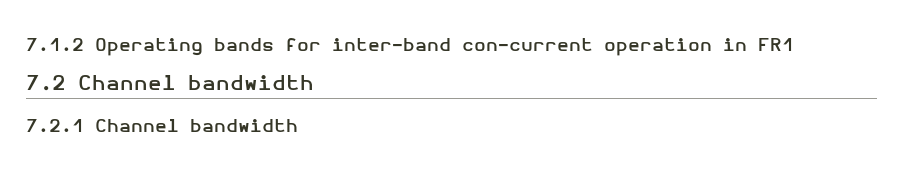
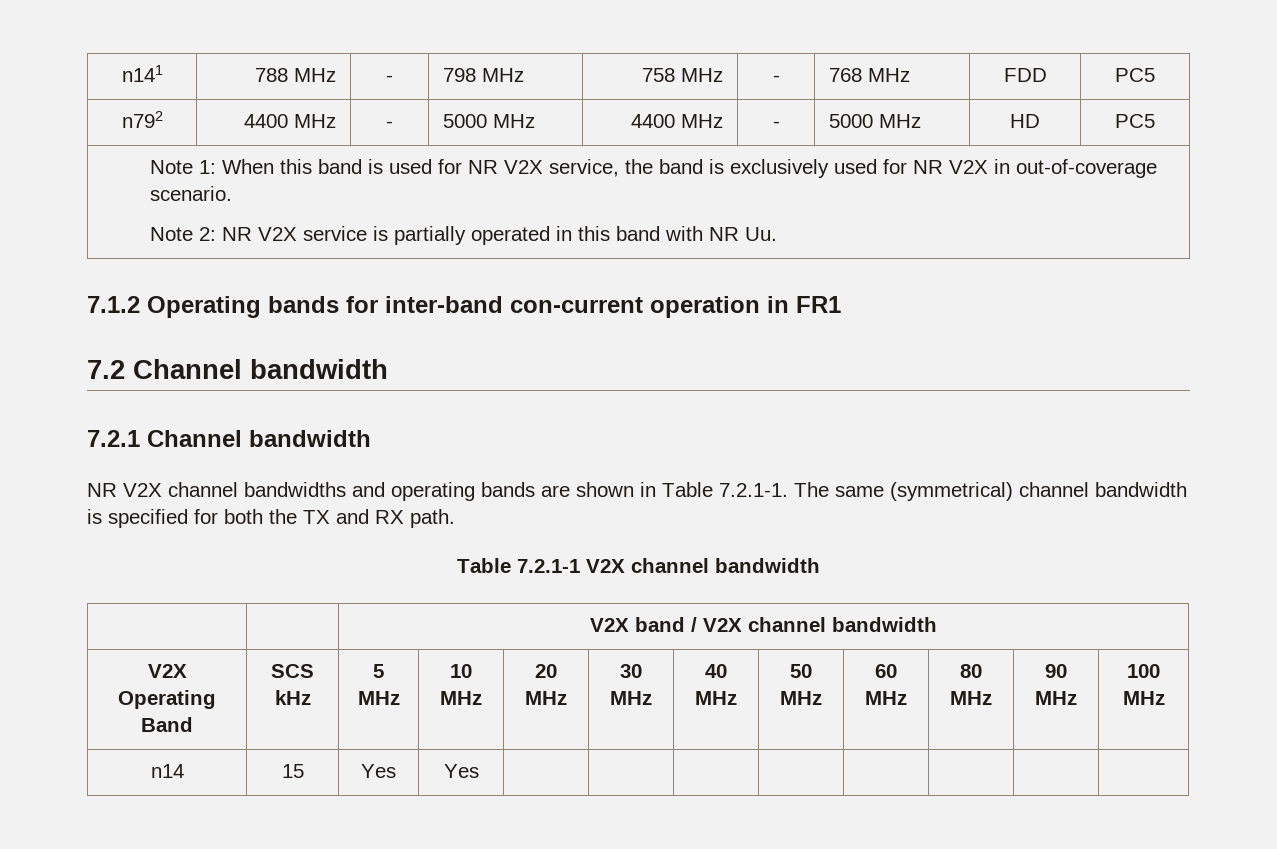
(26, 44) none -> [121,65,163,82] [254,68,336,82] [386,75,393,82] [443,68,525,82] [641,68,723,82] [772,75,780,82] [829,68,911,82] [1003,68,1047,82] [1115,68,1155,82] [121,111,163,128] [243,114,336,128] [386,121,393,128] [443,114,536,128] [630,114,723,128] [772,121,780,128] [829,114,922,128] [1010,114,1040,128] [1115,114,1155,128] [149,159,1157,178] [149,186,232,201] [149,226,777,245] n141 | 788 MHz | - | 798 MHz | 758 MHz | - | 768 MHz | FDD | PC5 // n792 | 4400 MHz | - | 5000 MHz | 4400 MHz | - | 5000 MHz | HD | PC5 // Note 1: When this band is used for NR V2X service, the band is exclusively used for NR V2X in out-of-coverage scenario. // Note 2: NR V2X service is partially operated in this band with NR Uu. //
(298, 125) none -> [87,482,1187,501] [87,509,455,528] [457,558,820,573] [590,617,937,632] [147,664,187,678] [118,690,216,709] [141,717,193,732] [271,664,314,678] [274,690,311,705] [373,664,384,678] [357,691,400,705] [450,664,472,678] [440,691,482,705] [535,664,557,678] [525,691,567,705] [620,664,642,678] [610,691,652,705] [705,664,727,678] [695,691,737,705] [790,664,812,678] [780,691,822,705] [875,664,897,678] [865,691,907,705] [960,664,982,678] [950,691,992,705] [1045,664,1067,678] [1035,691,1077,705] [1127,664,1160,678] [1122,691,1165,705] [150,764,184,778] [281,764,304,778] [361,764,396,778] [443,764,479,778] // NR V2X channel bandwidths and operating bands are shown in Table 7.2.1-1. The same (symmetrical) channel bandwidth is specified for both the TX and RX path. // Table 7.2.1-1 V2X channel bandwidth // | | V2X band / V2X channel bandwidth // V2X Operating Band | SCS kHz | 5 MHz | 10 MHz | 20 MHz | 30 MHz | 40 MHz | 50 MHz | 60 MHz | 80 MHz | 90 MHz | 100 MHz // n14 | 15 | Yes | Yes | | | | | | | |

